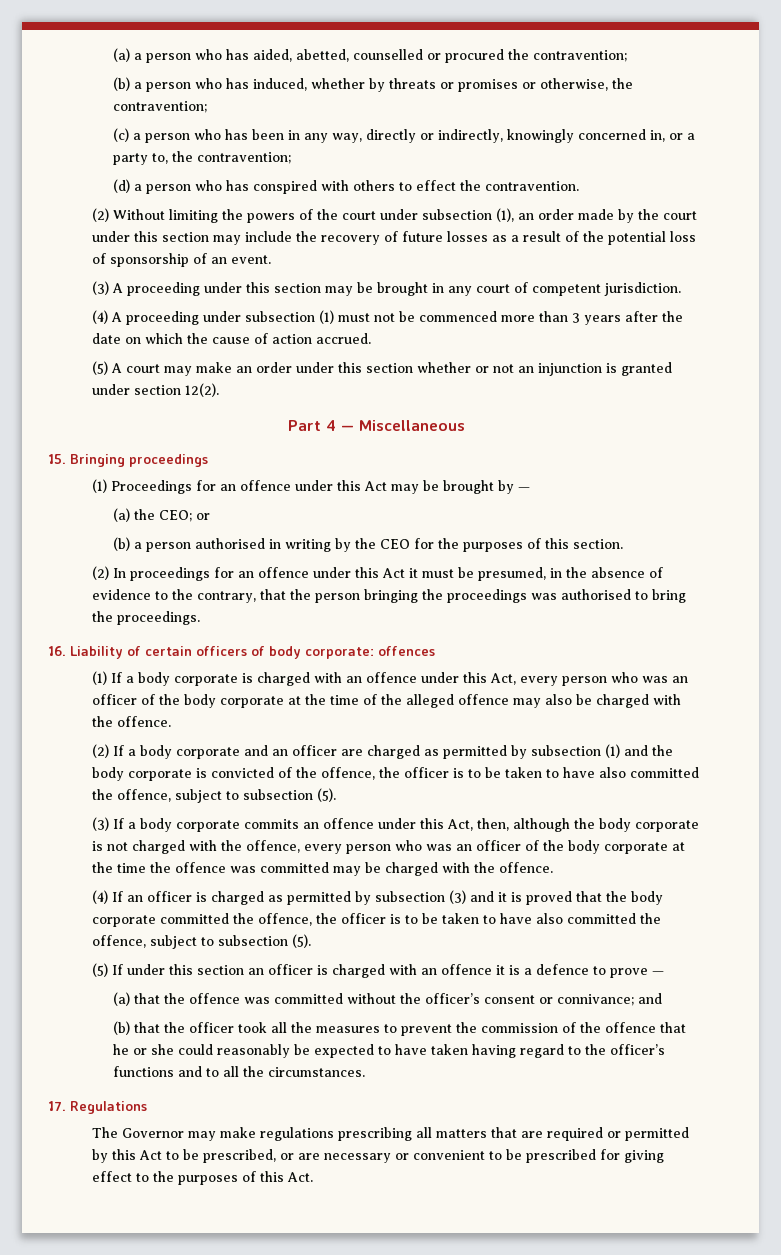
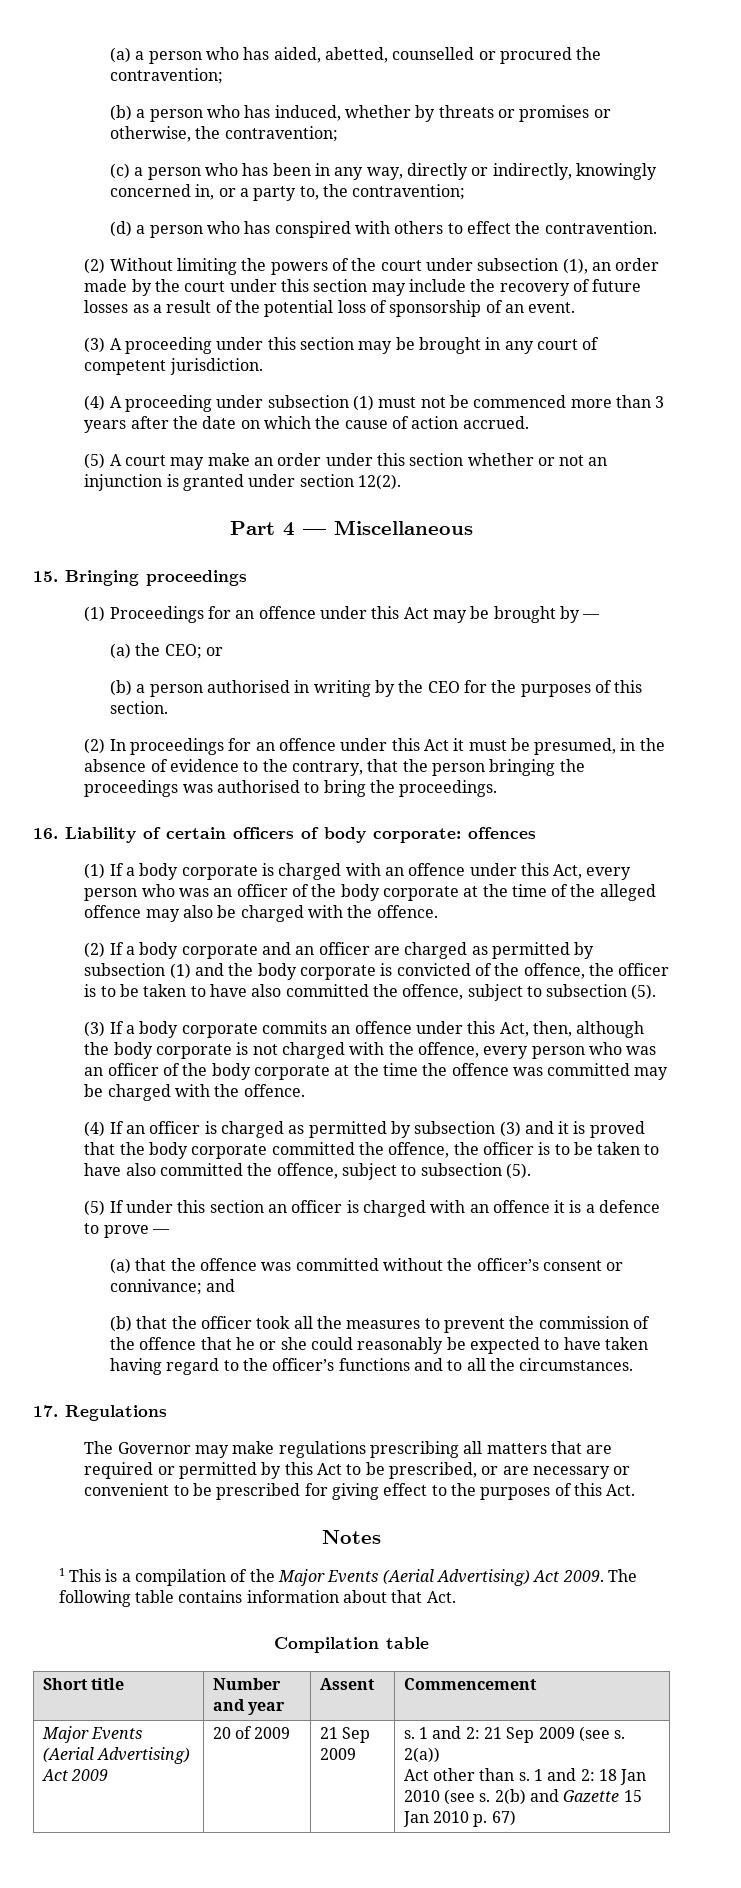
(313, 1177) none -> [322,1530,381,1544] [58,1568,637,1586] [58,1590,456,1607] [274,1637,429,1653] [42,1678,125,1690] [212,1678,281,1690] [212,1699,286,1715] [319,1678,375,1690] [403,1678,537,1690] [41,1726,143,1743] [42,1747,191,1764] [41,1769,109,1781] [212,1726,291,1739] [319,1727,371,1743] [319,1748,356,1760] [403,1726,626,1743] [403,1747,440,1763] [403,1768,647,1785] [403,1789,642,1805] [402,1810,516,1827] // Notes // 1 This is a compilation of the Major Events (Aerial Advertising) Act 2009. The following table contains information about that Act. // Compilation table // Short title | Number and year | Assent | Commencement // Major Events (Aerial Advertising) Act 2009 | 20 of 2009 | 21 Sep 2009 | s. 1 and 2: 21 Sep 2009 (see s. 2(a)) // Act other than s. 1 and 2: 18 Jan 2010 (see s. 2(b) and Gazette 15 Jan 2010 p. 67)

